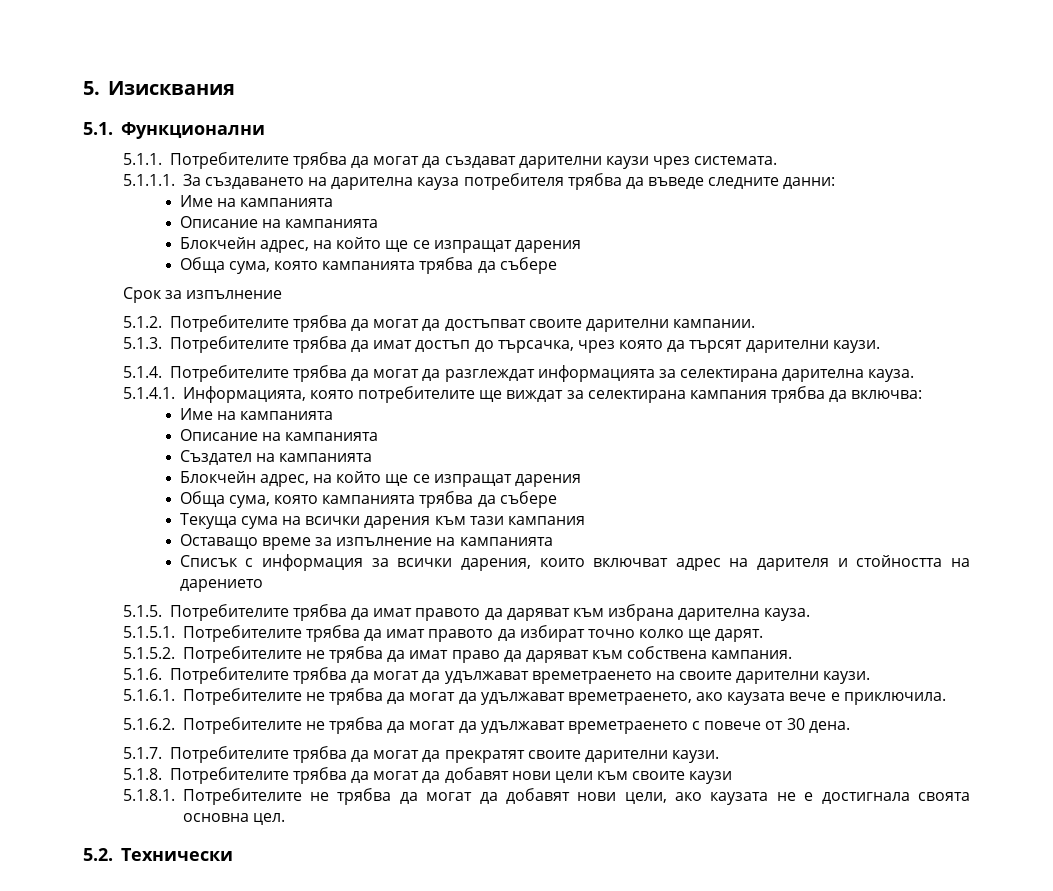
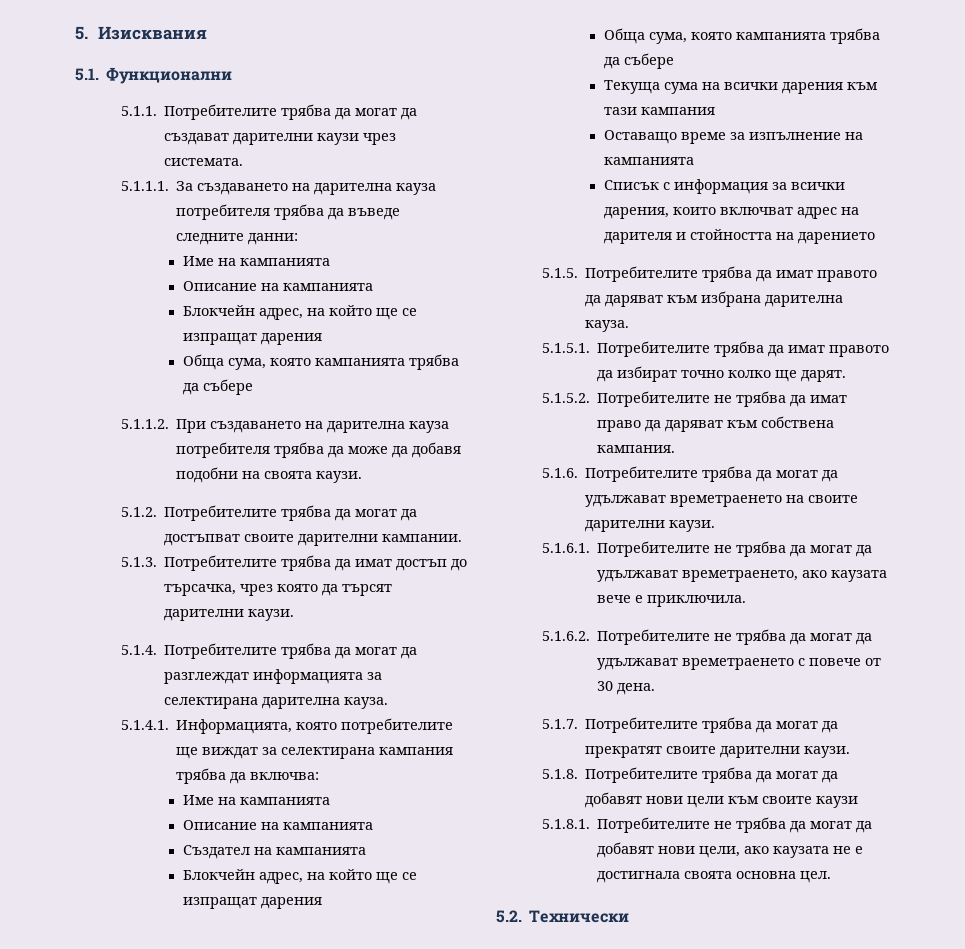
[122,287,283,303] Срок за изпълнение -> [120,419,450,433] [176,442,462,458] [176,467,363,483] 5.1.1.2. При създаването на дарителна кауза потребителя трябва да може да добавя подобни на своята каузи.

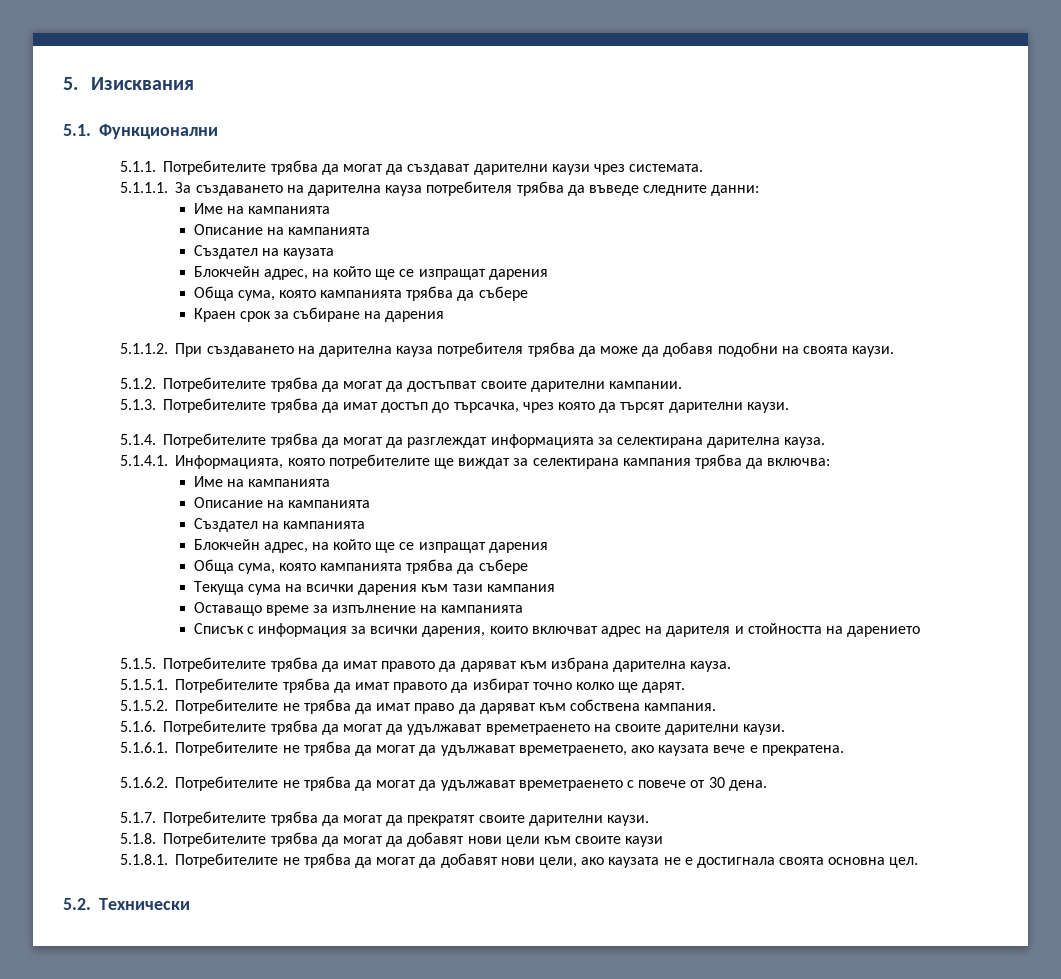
(373, 287) none -> [193,245,334,259] // Създател на каузата
(253, 387) none -> [193,307,445,322] // Краен срок за събиране на дарения
[647,595,747,607] приключила. -> [761,745,844,756] прекратена.

